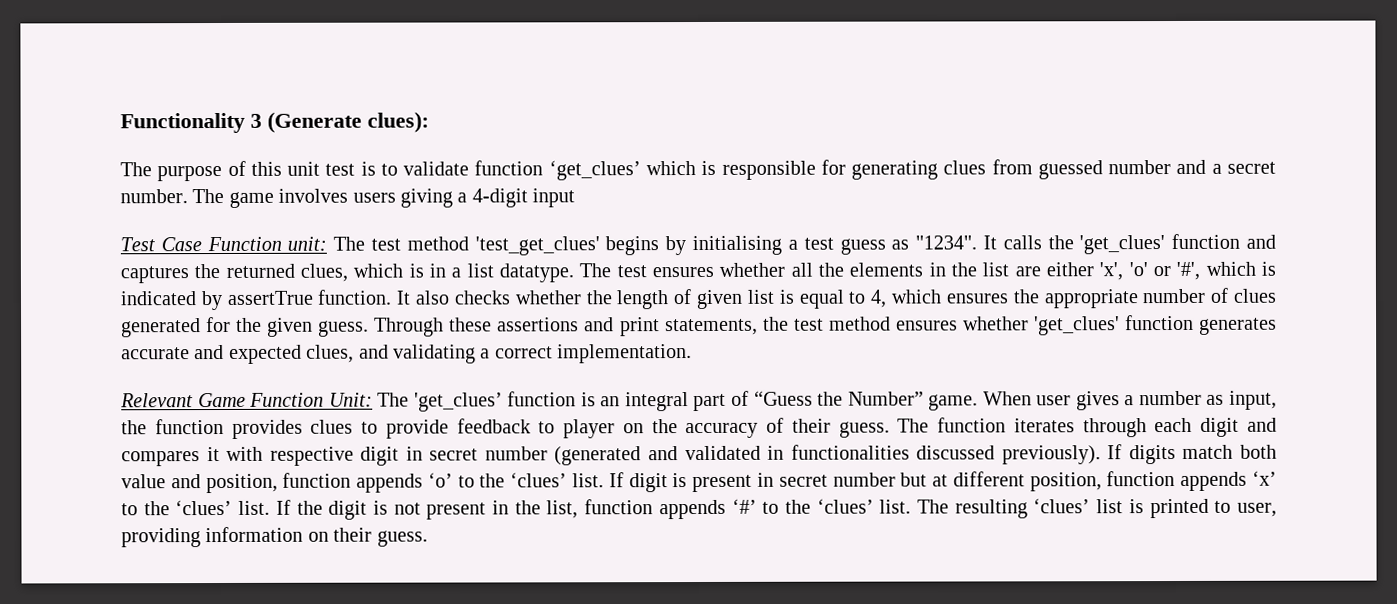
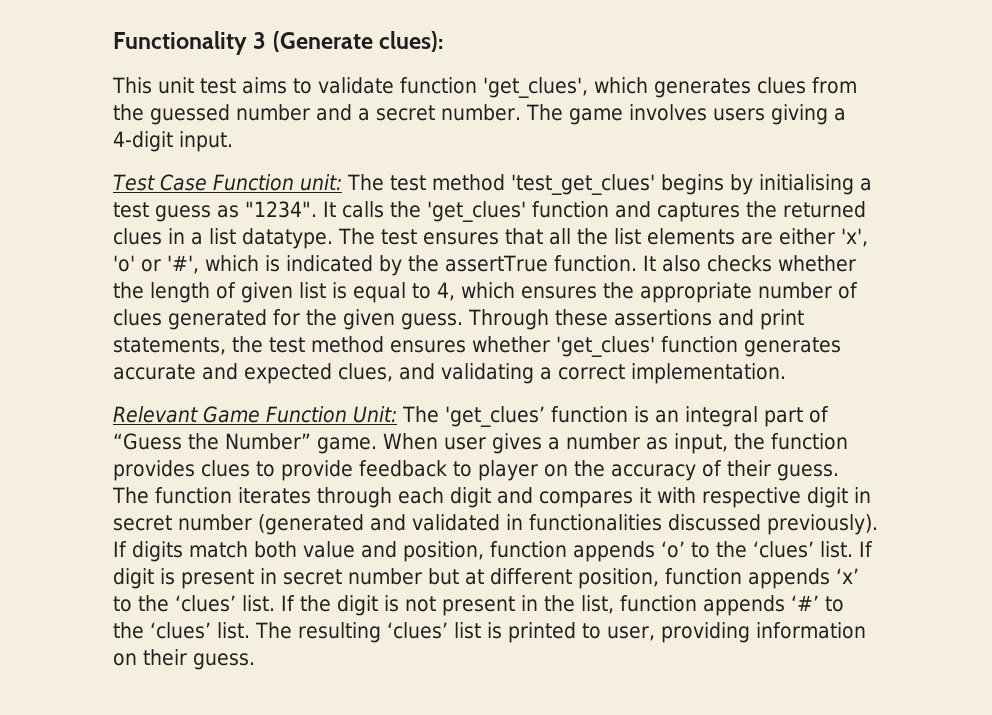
[120,160,282,182] The purpose of this -> [112,77,152,94] This
[360,161,376,176] is -> [242,77,287,94] aims
[548,159,939,181] ‘get_clues’ which is responsible for generating -> [483,77,751,98] 'get_clues', which generates
(1033, 167) none -> [113,104,144,121] the
[532,188,576,208] input -> [179,131,233,152] input.
[300,263,424,282] clues, which is -> [113,228,162,245] clues
[719,262,786,277] whether -> [505,228,543,245] that
[849,262,1010,277] elements in the list -> [614,228,735,245] list elements
(223, 300) none -> [408,255,439,272] the

